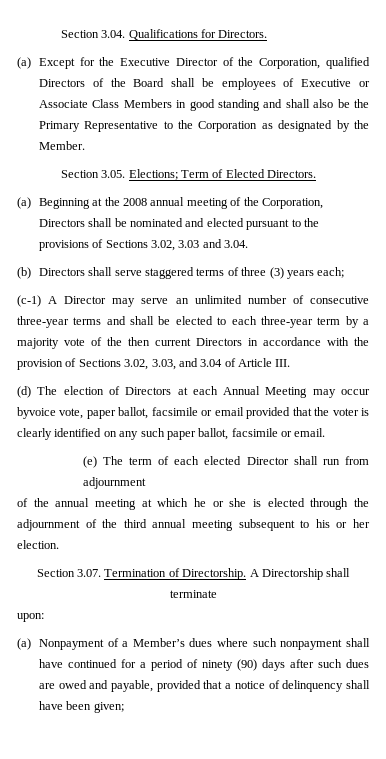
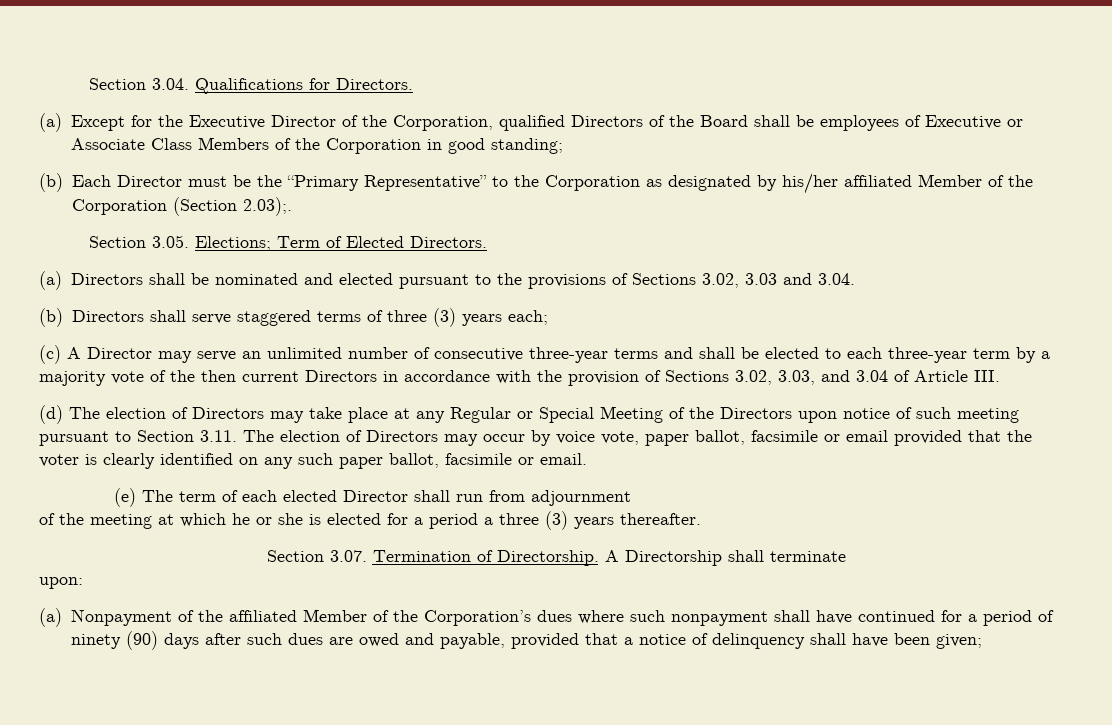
[176,99,369,111] [38,121,159,132] in good standing and shall also be the Primary Representative -> [274,138,563,154] [39,173,487,192] of the Corporation in good standing; // (b) Each Director must be the “Primary Representative”
[354,120,369,129] [38,141,85,150] the Member. -> [781,173,1033,194] [71,197,292,216] his/her affiliated Member of the Corporation (Section 2.03);.
[38,197,323,209] Beginning at the 2008 annual meeting of the Corporation, -> (62, 280) none
[17,295,41,307] (c-1) -> [39,345,61,364] (c)
[177,386,371,398] [17,407,56,419] at each Annual Meeting may occur byvoice -> [270,406,1019,423] [39,430,595,446] may take place at any Regular or Special Meeting of the Directors upon notice of such meeting pursuant to Section 3.11. The election of Directors may occur by voice
[55,498,90,507] annual -> (84, 519) none
[310,498,369,510] [17,519,371,531] [17,540,59,549] through the adjournment of the third annual meeting subsequent to his or her election. -> [387,511,701,530] for a period a three (3) years thereafter.
[122,638,185,647] a Member’s -> [197,609,531,626] the affiliated Member of the Corporation’s

